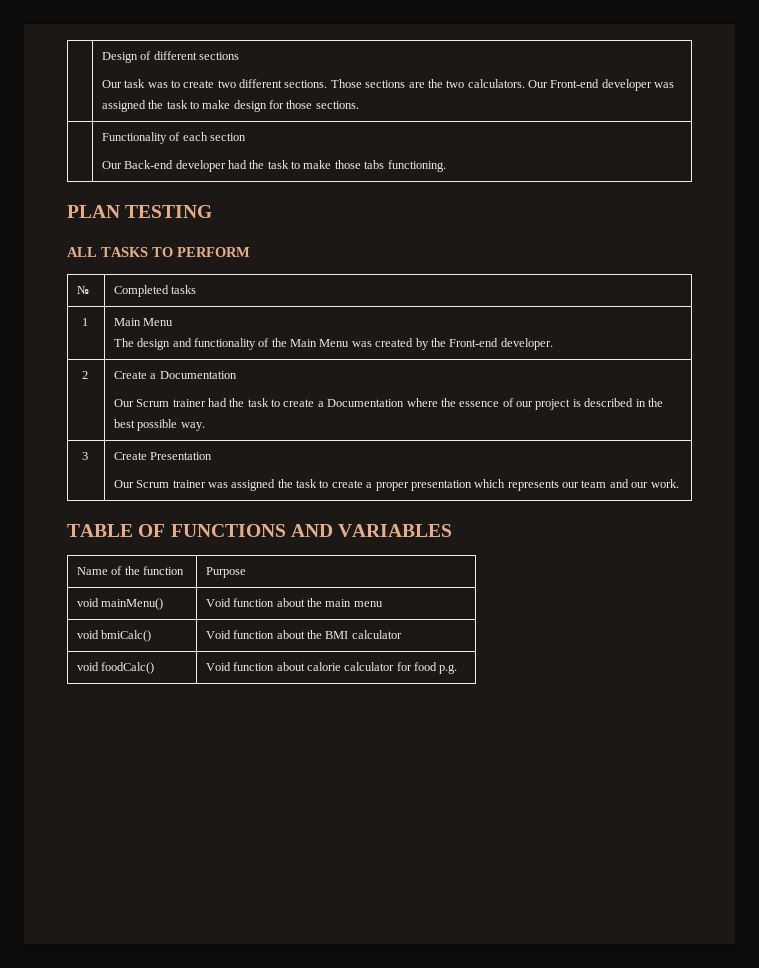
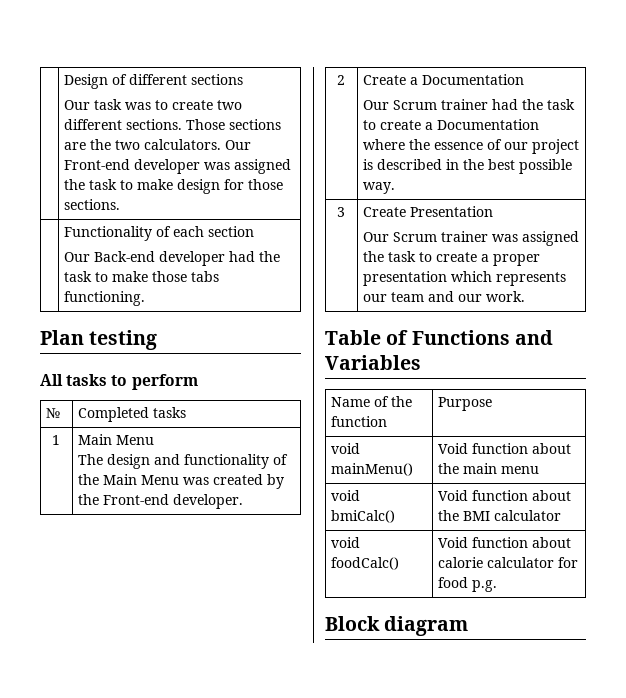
[67,205,213,218] [67,247,250,257] PLAN TESTING // ALL TASKS TO PERFORM -> [40,330,158,350] [40,374,198,390] Plan testing // All tasks to perform
[67,524,453,537] TABLE OF FUNCTIONS AND VARIABLES -> [325,330,553,345] [325,355,421,370] Table of Functions and Variables
(458, 669) none -> [325,616,469,636] // Block diagram

